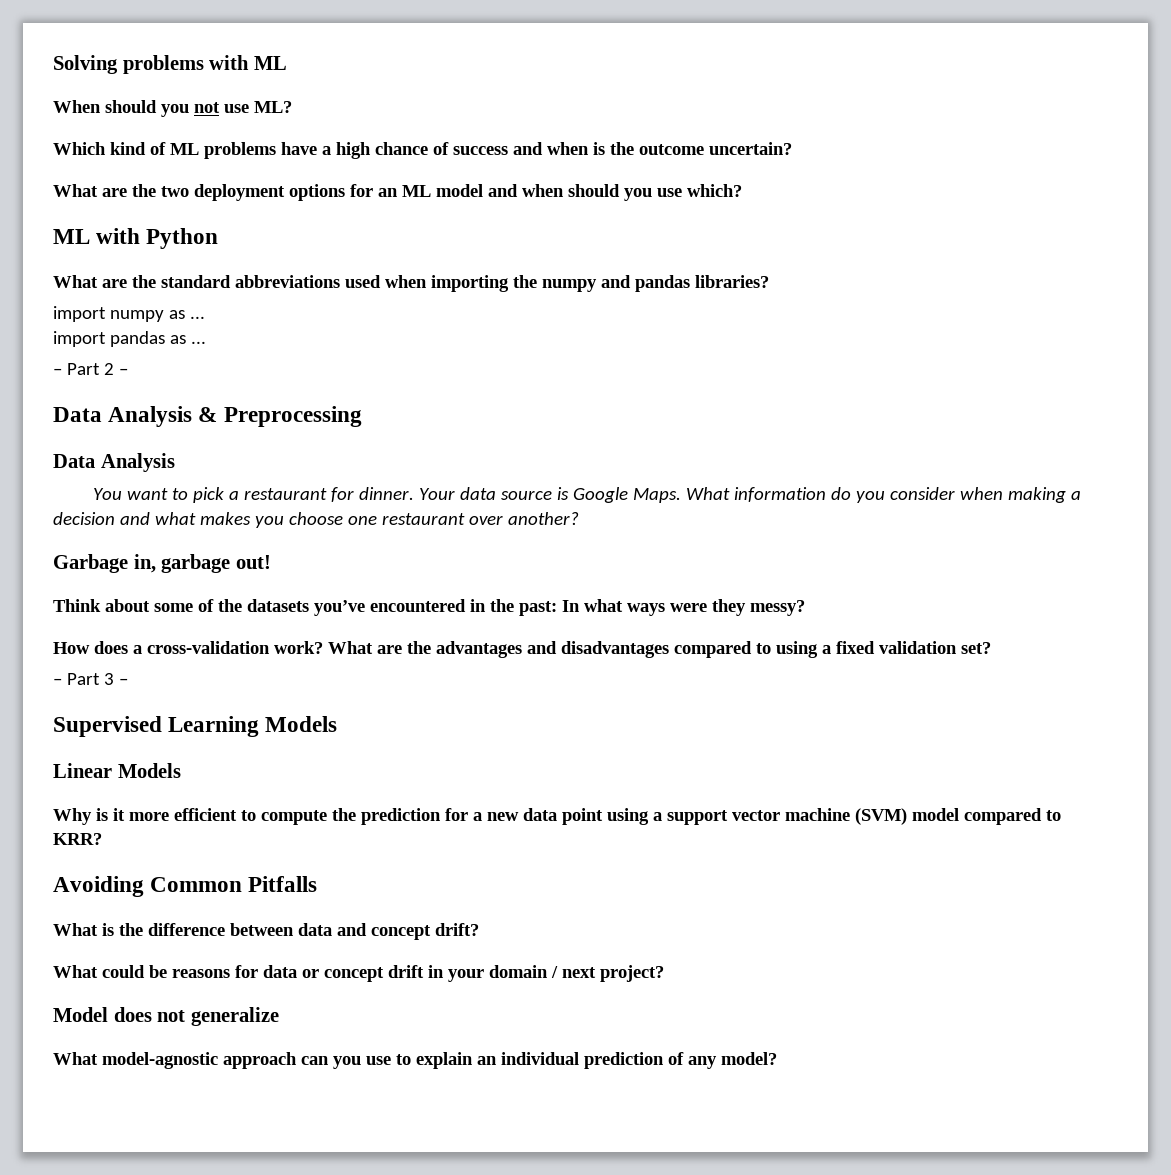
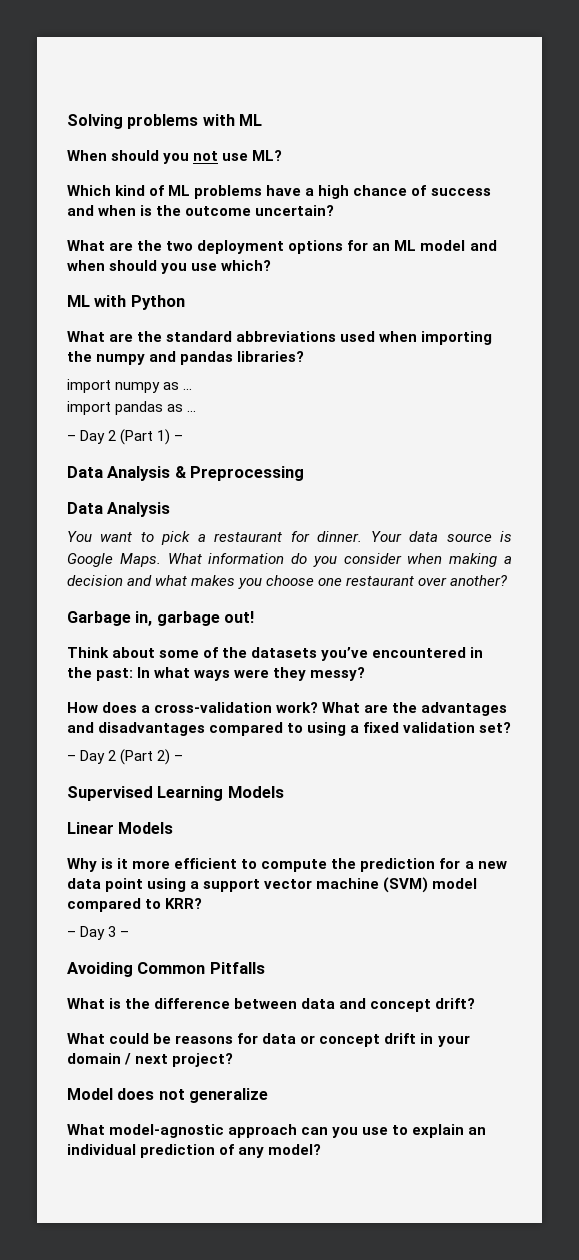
[66,363,114,375] Part 2 -> [80,429,171,445] Day 2 (Part 1)
[66,673,114,685] Part 3 -> [80,749,171,765] Day 2 (Part 2)
(102, 839) none -> [67,926,130,940] // – Day 3 –

